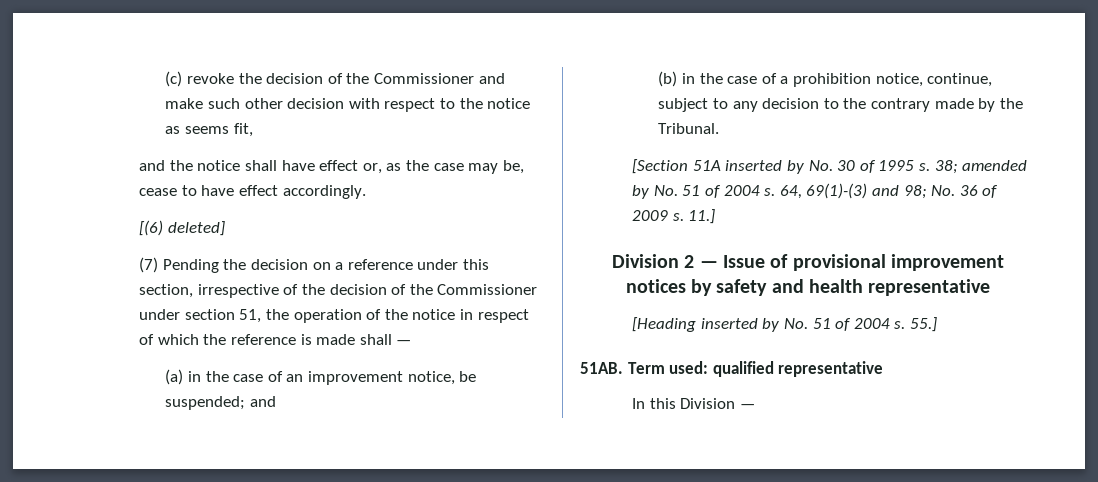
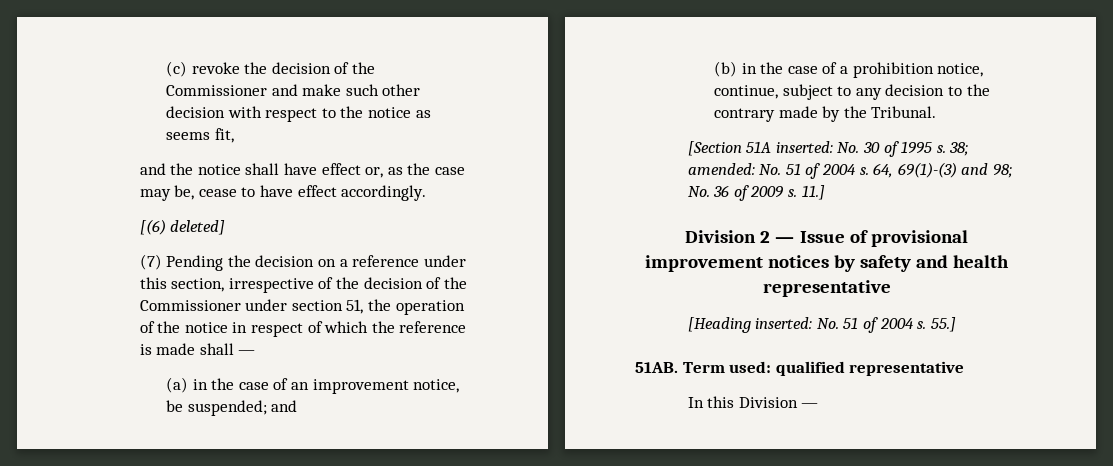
[725,160,805,174] inserted by -> [775,141,833,153] inserted:
[962,160,1028,171] [632,185,650,199] amended by -> [687,163,755,175] amended:
[700,318,780,332] inserted by -> [755,317,813,329] inserted:

